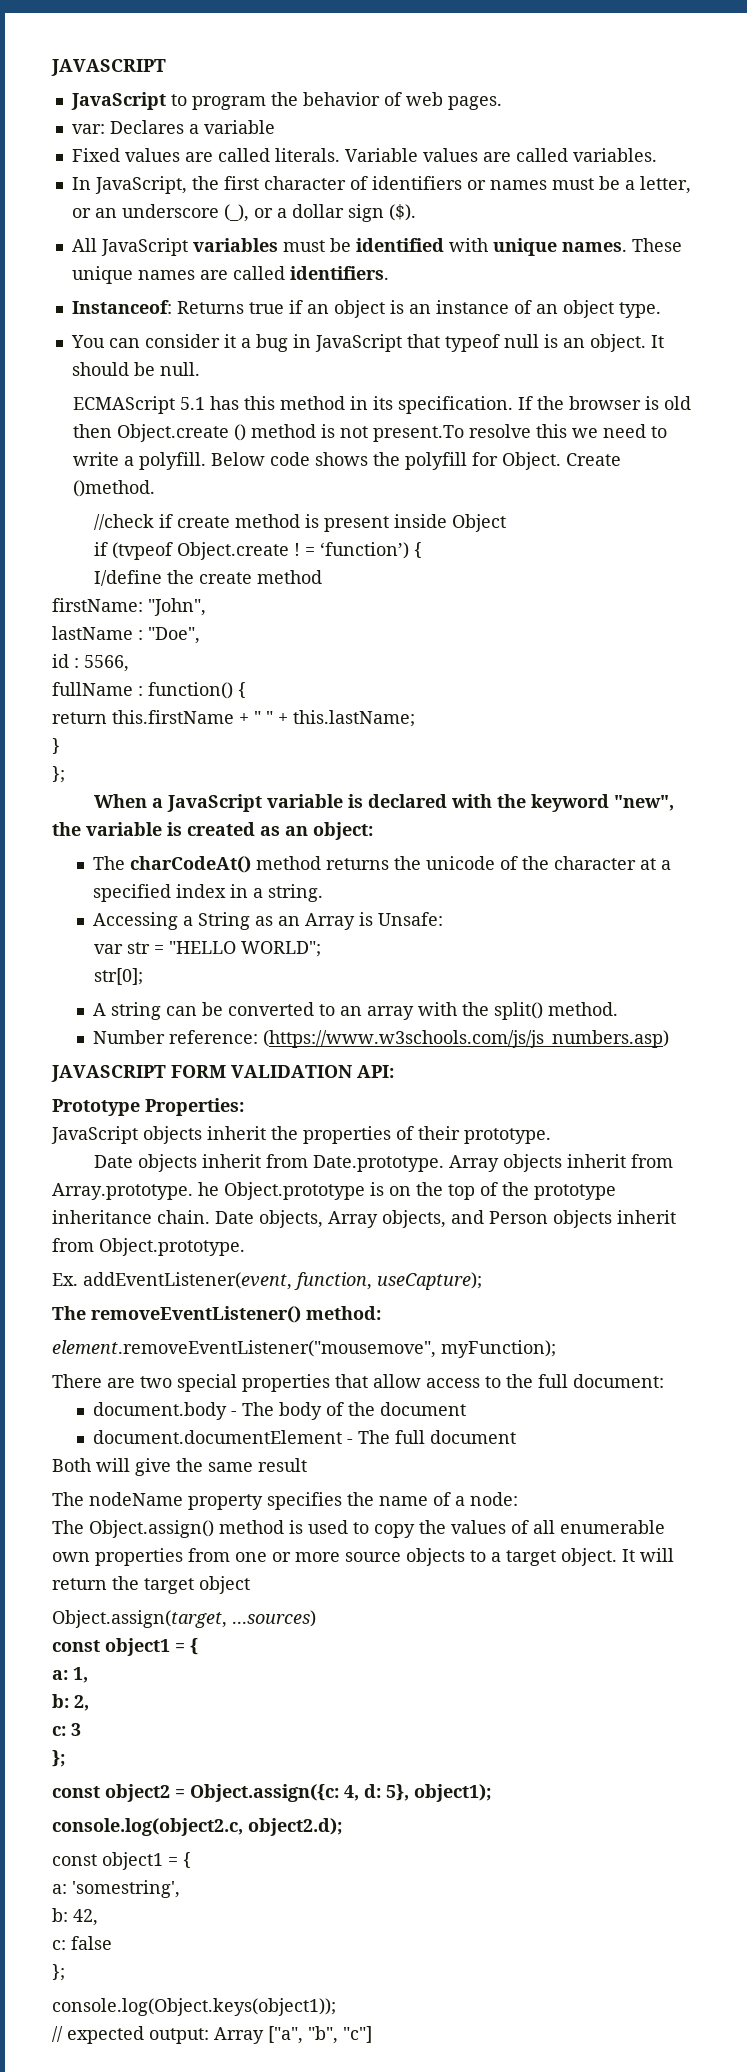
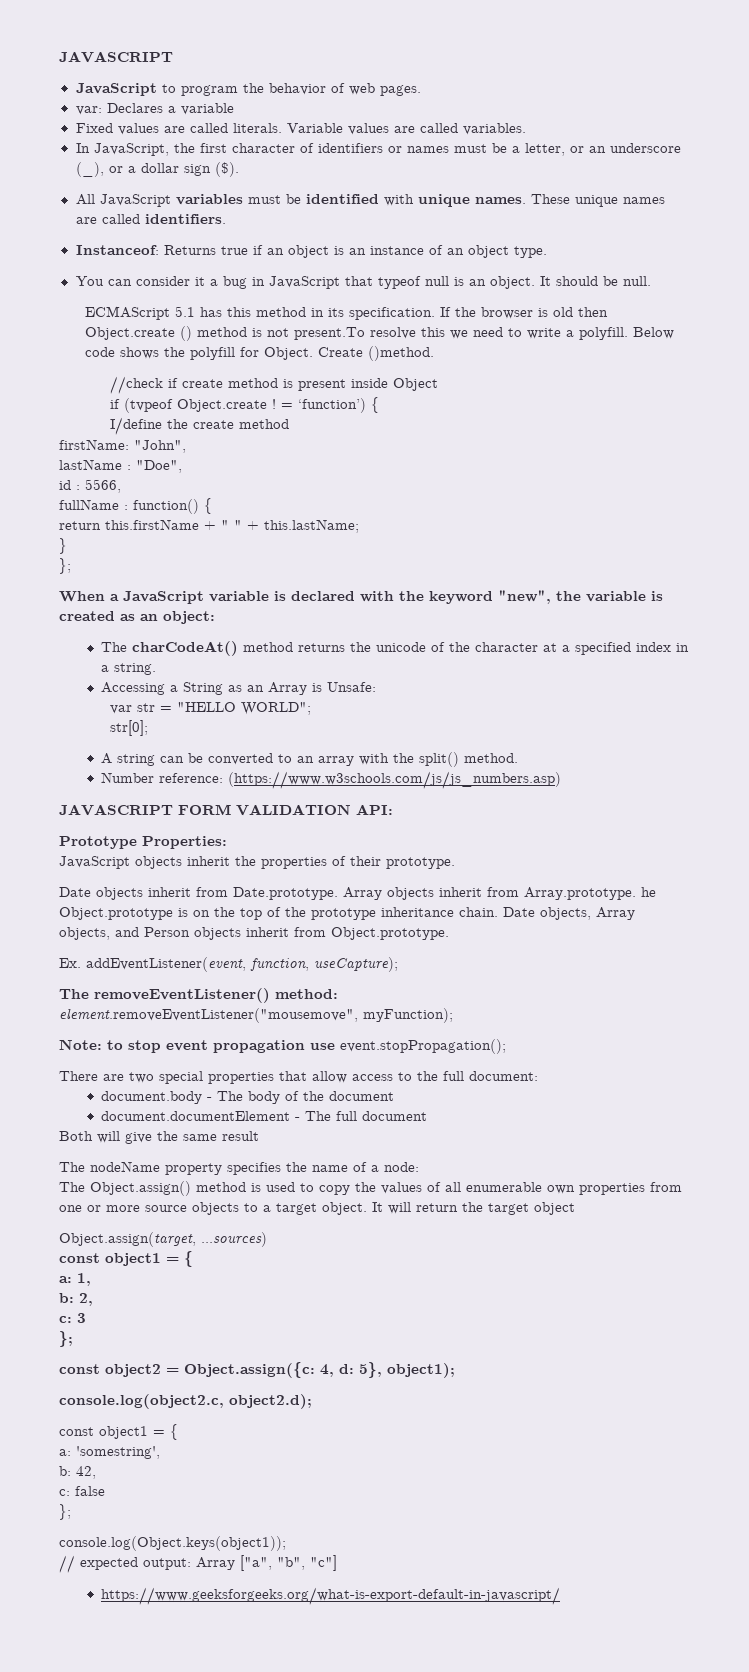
(556, 1349) none -> [59,1039,506,1054] // Note: to stop event propagation use event.stopPropagation();
(372, 2034) none -> [101,1587,561,1605] // https://www.geeksforgeeks.org/what-is-export-default-in-javascript/

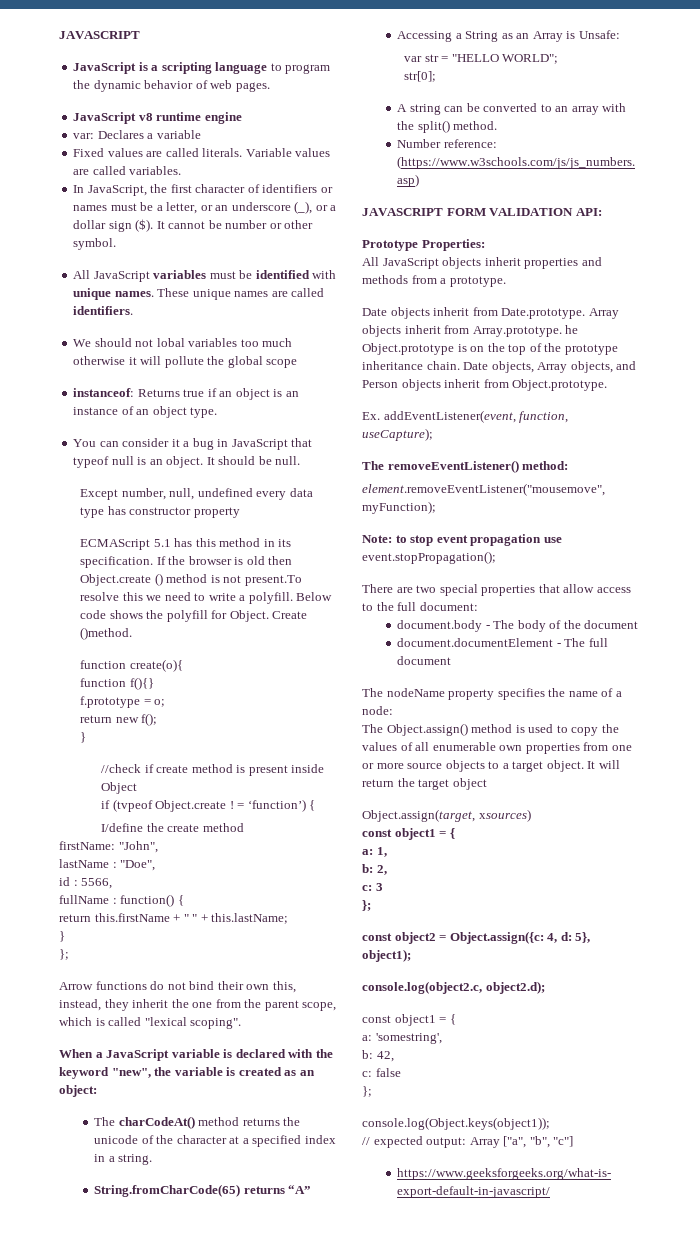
(157, 89) none -> [138,62,268,74] is a scripting language
(264, 88) none -> [93,80,141,92] dynamic
(421, 90) none -> [73,112,242,124] // JavaScript v8 runtime engine
(239, 169) none -> [156,220,314,229] [73,238,117,250] It cannot be number or other symbol.
[75,245,159,255] Instanceof: -> [73,338,293,347] [73,356,298,368] [73,388,135,397] We should not lobal variables too much otherwise it will pollute the global scope // instanceof:
(651, 281) none -> [80,488,313,500] [80,506,240,518] // Except number, null, undefined every data type has constructor property
(434, 353) none -> [80,659,183,672] [80,677,154,690] [80,696,166,708] [80,713,158,726] [80,732,87,743] // function create(o){ // function f(){} // f.prototype = o; // return new f(); // }
(71, 566) none -> [59,981,296,993] [59,999,337,1011] [59,1017,242,1029] // Arrow functions do not bind their own this, instead, they inherit the one from the parent scope, which is called "lexical scoping".
(157, 669) none -> [94,1184,312,1197] // String.fromCharCode(65) returns “A”
(227, 842) none -> [362,257,379,266] All
[235,856,381,869] the properties of their -> [524,257,602,269] [362,275,447,284] properties and methods from a
[59,1131,259,1144] // Both will give the same result -> (452, 660) none
[201,1232,267,1247] ...sources) -> [478,809,531,822] xsources)

